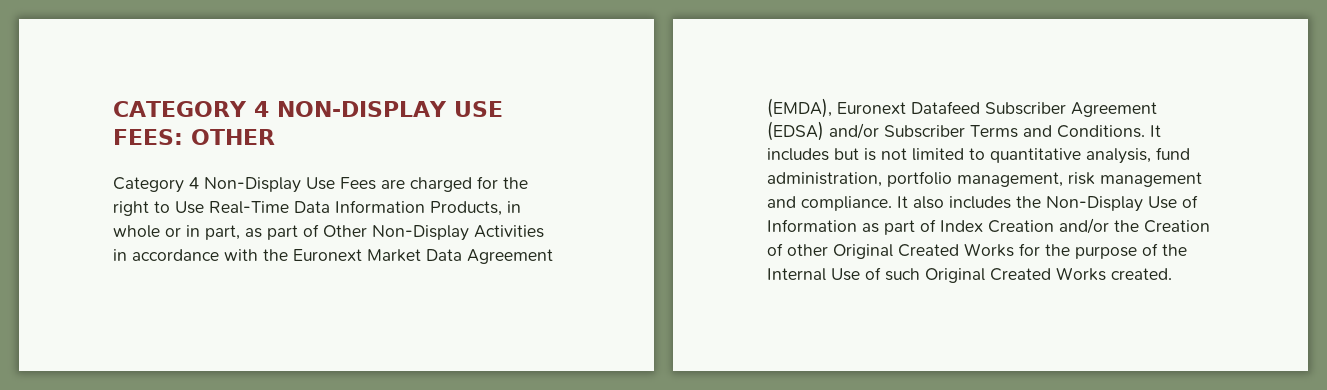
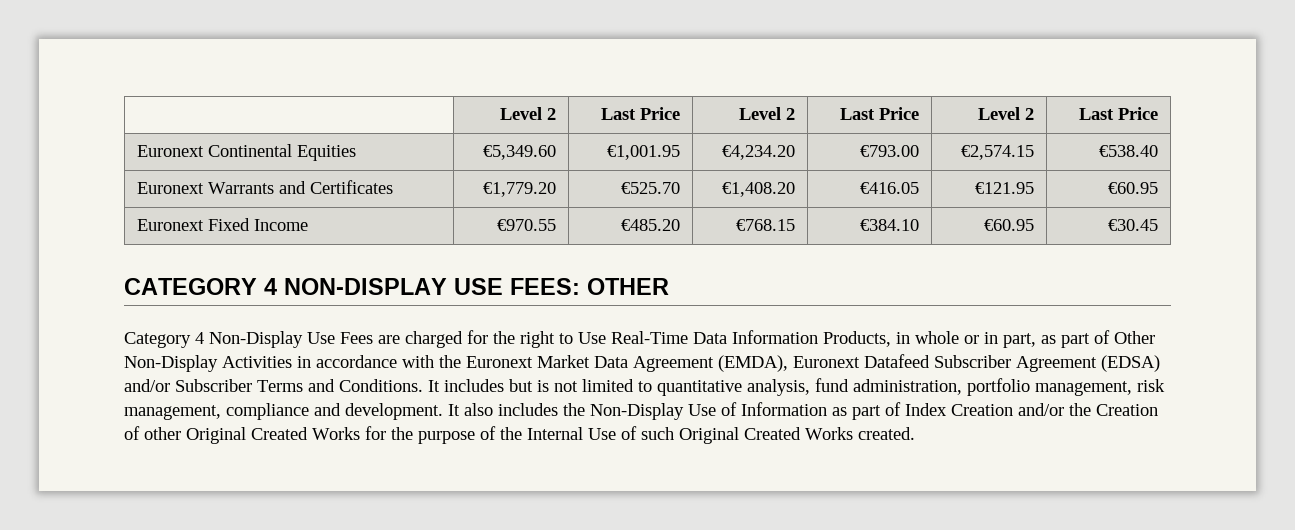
(113, 109) none -> [499,107,556,120] [600,107,680,120] [738,107,795,120] [839,107,919,120] [977,107,1034,120] [1078,107,1158,120] [137,144,357,161] [482,145,556,160] [606,145,680,160] [721,145,795,160] [859,145,919,157] [960,145,1034,160] [1098,145,1158,157] [137,180,394,194] [482,182,556,197] [620,182,680,194] [721,182,795,197] [859,182,919,194] [974,182,1034,194] [1107,182,1158,194] [137,218,309,231] [496,219,556,231] [620,219,680,231] [735,219,795,231] [859,219,919,231] [983,219,1034,231] [1107,219,1158,231] | Level 2 | Last Price | Level 2 | Last Price | Level 2 | Last Price // Euronext Continental Equities | €5,349.60 | €1,001.95 | €4,234.20 | €793.00 | €2,574.15 | €538.40 // Euronext Warrants and Certificates | €1,779.20 | €525.70 | €1,408.20 | €416.05 | €121.95 | €60.95 // Euronext Fixed Income | €970.55 | €485.20 | €768.15 | €384.10 | €60.95 | €30.45 //
[1100,172,1202,187] [767,196,892,211] management and compliance. -> [124,403,443,420] management, compliance and development.

